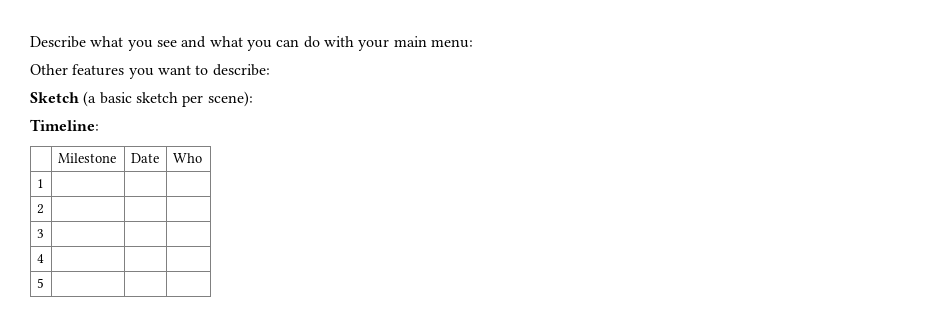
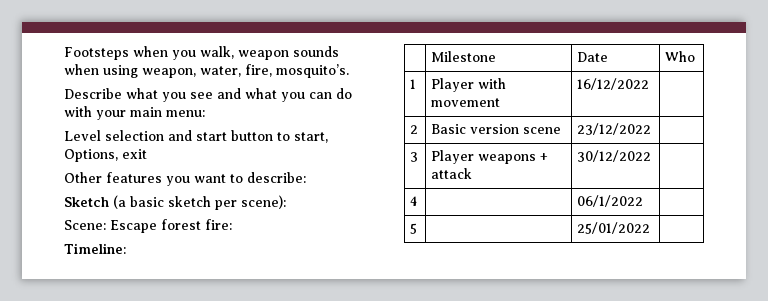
(30, 42) none -> [64,46,339,60] [64,64,349,78] Footsteps when you walk, weapon sounds when using weapon, water, fire, mosquito’s. //
(473, 43) none -> [64,130,328,143] [64,149,147,162] // Level selection and start button to start, Options, exit
(253, 99) none -> [64,219,232,233] // Scene: Escape forest fire:
[36,204,44,214] [36,229,44,238] | | // 2 | | | // 3 | | -> [431,78,507,92] [431,98,501,107] [577,78,650,90] [410,125,419,134] [431,124,562,134] [577,123,652,135] [410,152,419,162] [431,150,549,164] [431,168,473,179] [577,150,652,162] Player with movement | 16/12/2022 | // 2 | Basic version scene | 23/12/2022 | // 3 | Player weapons + attack | 30/12/2022
(44, 258) none -> [577,195,644,207] 06/1/2022
(44, 283) none -> [577,222,651,234] 25/01/2022

